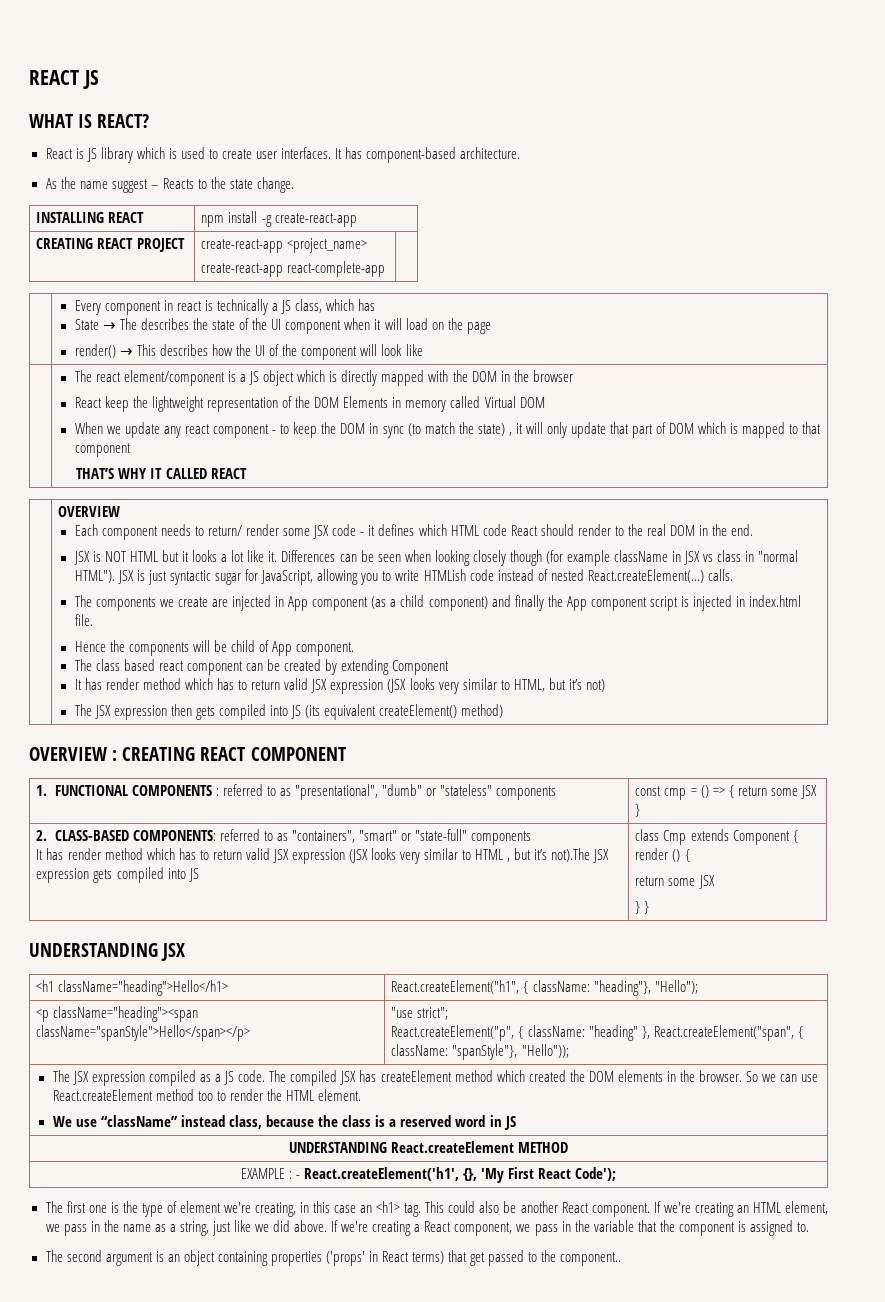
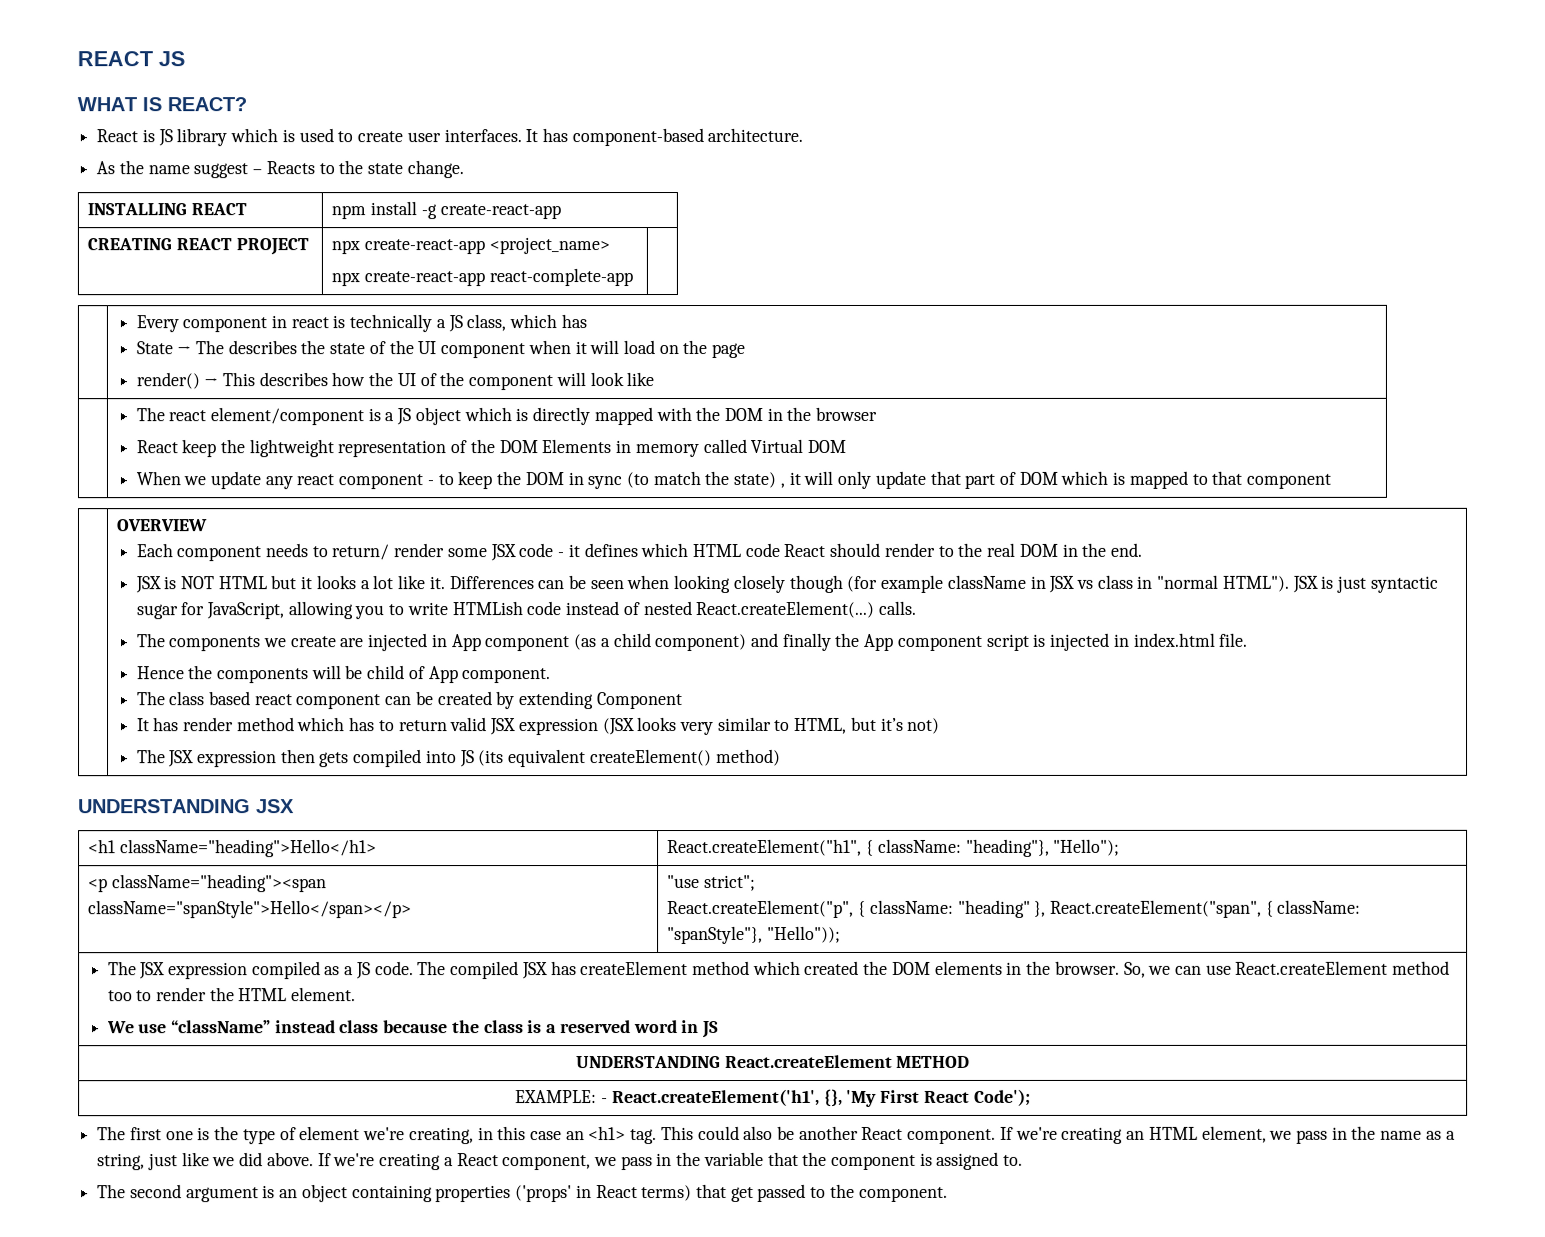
(185, 245) none -> [331,240,361,255] npx
(368, 245) none -> [331,272,361,287] npx
[76,468,247,479] // THAT’S WHY IT CALLED REACT -> (1332, 481) none
[29,747,346,761] [36,784,557,800] [635,785,817,800] [635,804,641,817] [36,829,532,845] [36,848,610,864] [36,867,199,883] [635,829,798,845] [635,848,690,862] [635,875,715,889] [635,901,650,914] // OVERVIEW : CREATING REACT COMPONENT // 1. FUNCTIONAL COMPONENTS : referred to as "presentational", "dumb" or "stateless" components | const cmp = () => { return some JSX } // 2. CLASS-BASED COMPONENTS: referred to as "containers", "smart" or "state-full" components // It has render method which has to return valid JSX expression (JSX looks very similar to HTML , but it’s not).The JSX expression gets compiled into JS | class Cmp extends Component { render () { // return some JSX // } } -> (781, 757) none
[746,1071,759,1082] So -> [1123,961,1146,978] So,
[229,1115,263,1129] class, -> [339,1020,380,1034] class
[240,1168,292,1179] EXAMPLE : -> [515,1090,598,1104] EXAMPLE:
[560,1252,622,1266] component.. -> [858,1186,948,1202] component.

